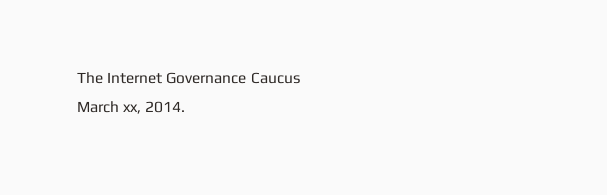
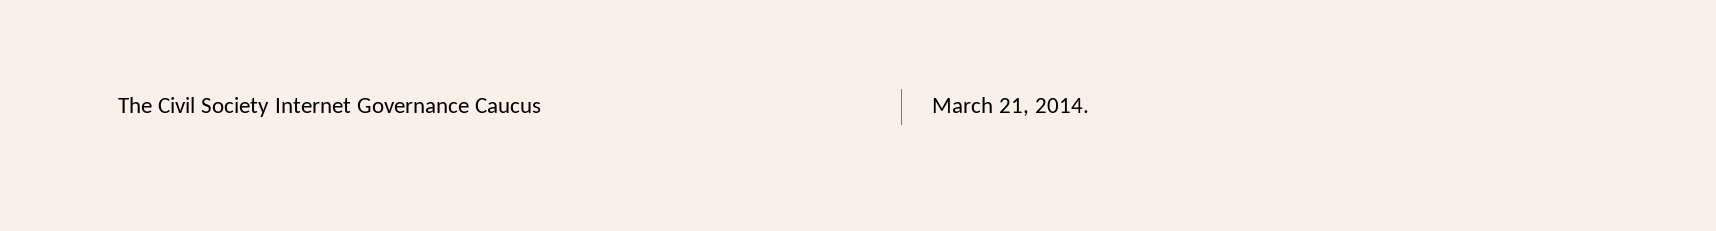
(103, 78) none -> [158,97,270,117] Civil Society
[123,104,142,114] xx, -> [999,98,1030,116] 21,

